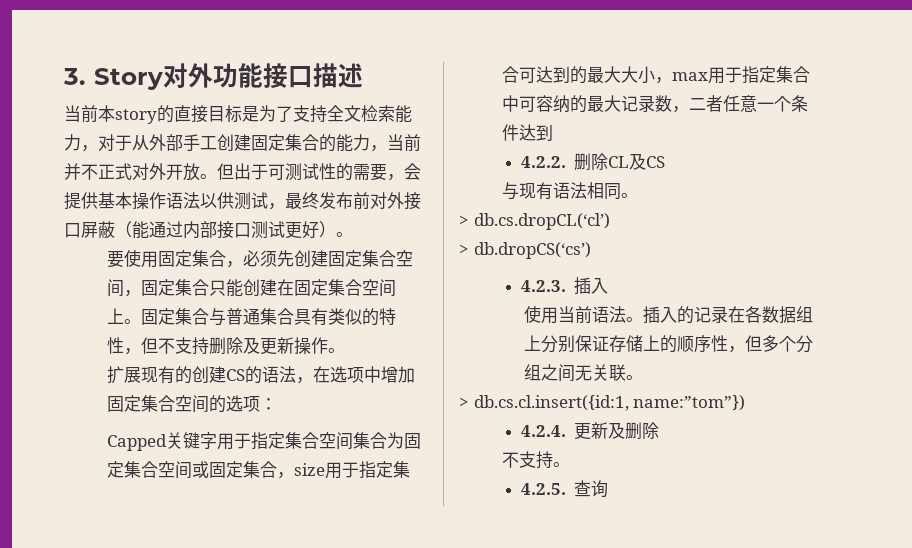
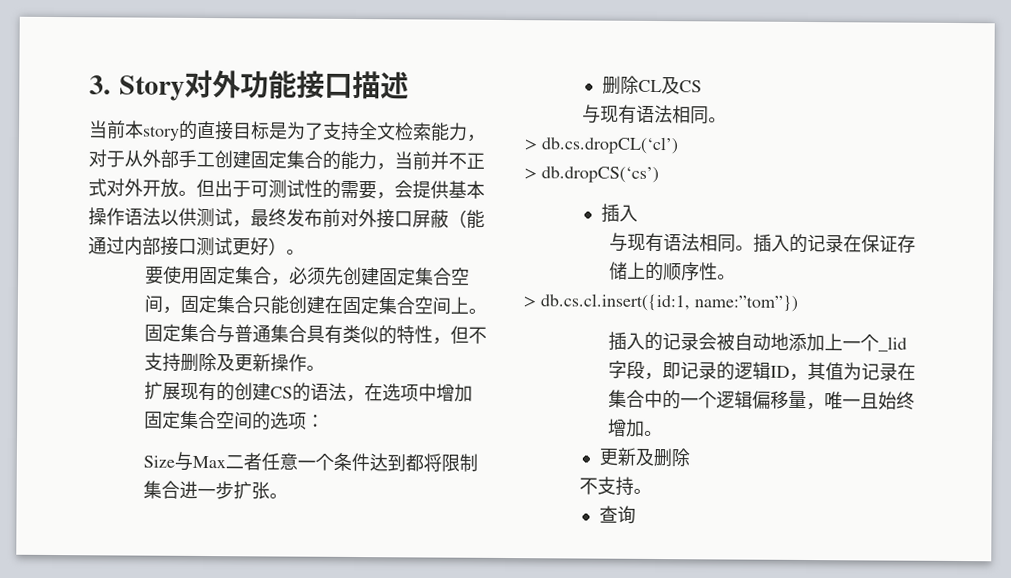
[107,432,422,451] [107,461,411,479] [502,66,811,84] [502,95,690,113] Capped关键字用于指定集合空间集合为固定集合空间或固定集合，size用于指定集合可达到的最大大小，max用于指定集合中可容纳的最大记录数， -> [142,451,226,471] Size与Max
[520,156,566,168] // 4.2.2. -> [404,453,478,472] [142,480,288,500] 都将限制集合进一步扩张。 //
[520,280,566,292] 4.2.3. -> (659, 175) none
[523,305,813,324] [523,335,575,353] 使用当前语法。插入的记录在各数据组上分别 -> [609,232,863,254] 与现有语法相同。插入的记录在
[727,335,813,353] [523,364,643,382] [459,395,746,411] [520,425,566,437] ，但多个分组之间无关联。 // > db.cs.cl.insert({id:1, name:”tom”}) // 4.2.4. -> [717,274,737,280] [523,293,798,312] [608,331,908,352] [608,360,917,382] [608,389,916,411] [608,418,664,437] 。 // > db.cs.cl.insert({id:1, name:”tom”}) // 插入的记录会被自动地添加上一个_lid字段，即记录的逻辑ID，其值为记录在集合中的一个逻辑偏移量，唯一且始终增加。 //
[520,483,566,495] 4.2.5. -> (652, 491) none

